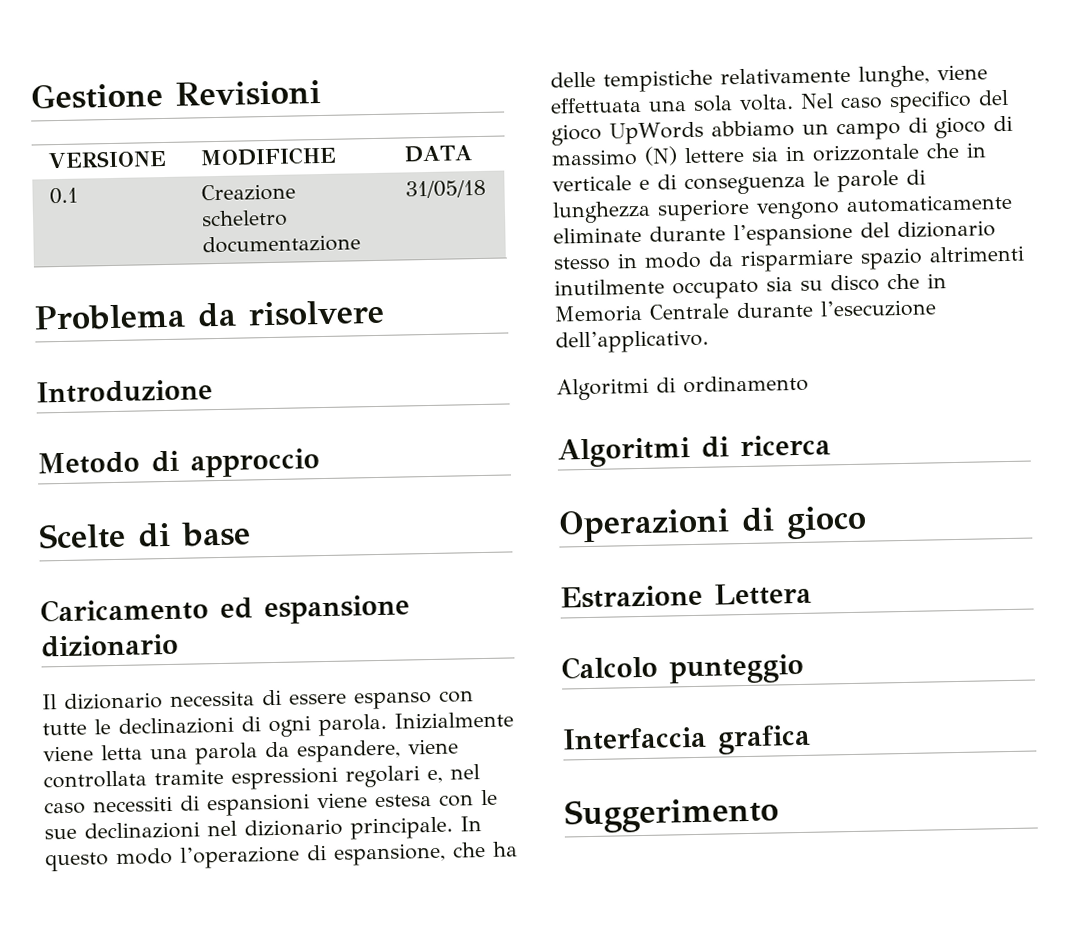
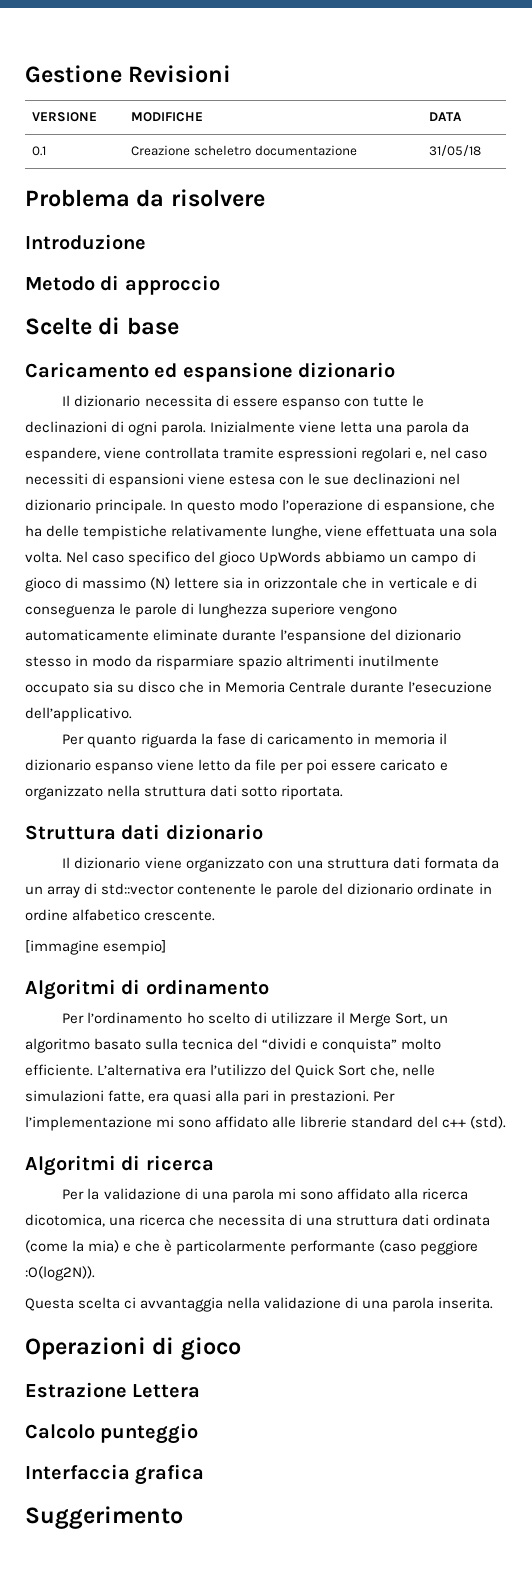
[556,374,809,401] [557,434,831,468] Algoritmi di ordinamento // Algoritmi di ricerca -> [62,733,447,748] [25,759,448,774] [25,785,344,800] [25,824,263,840] [62,857,499,872] [25,883,492,898] [25,909,216,921] [25,940,167,955] [25,979,269,1000] [62,1012,448,1027] [25,1038,442,1053] [25,1064,436,1078] [25,1090,396,1105] [25,1116,507,1131] [25,1155,214,1176] [62,1188,468,1203] [25,1214,491,1227] [25,1239,479,1255] [25,1266,95,1281] [25,1297,494,1312] Per quanto riguarda la fase di caricamento in memoria il dizionario espanso viene letto da file per poi essere caricato e organizzato nella struttura dati sotto riportata. // Struttura dati dizionario // Il dizionario viene organizzato con una struttura dati formata da un array di std::vector contenente le parole del dizionario ordinate in ordine alfabetico crescente. // [immagine esempio] // Algoritmi di ordinamento // Per l’ordinamento ho scelto di utilizzare il Merge Sort, un algoritmo basato sulla tecnica del “dividi e conquista” molto efficiente. L’alternativa era l’utilizzo del Quick Sort che, nelle simulazioni fatte, era quasi alla pari in prestazioni. Per l’implementazione mi sono affidato alle librerie standard del c++ (std). // Algoritmi di ricerca // Per la validazione di una parola mi sono affidato alla ricerca dicotomica, una ricerca che necessita di una struttura dati ordinata (come la mia) e che è particolarmente performante (caso peggiore :O(log2N)). // Questa scelta ci avvantaggia nella validazione di una parola inserita.

